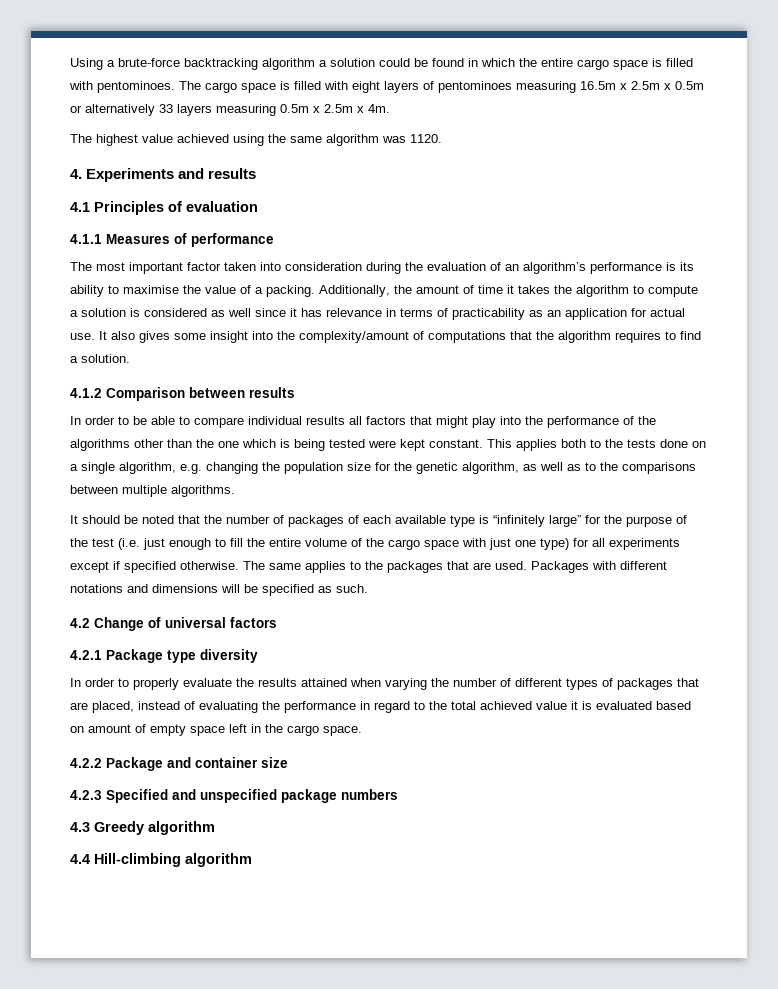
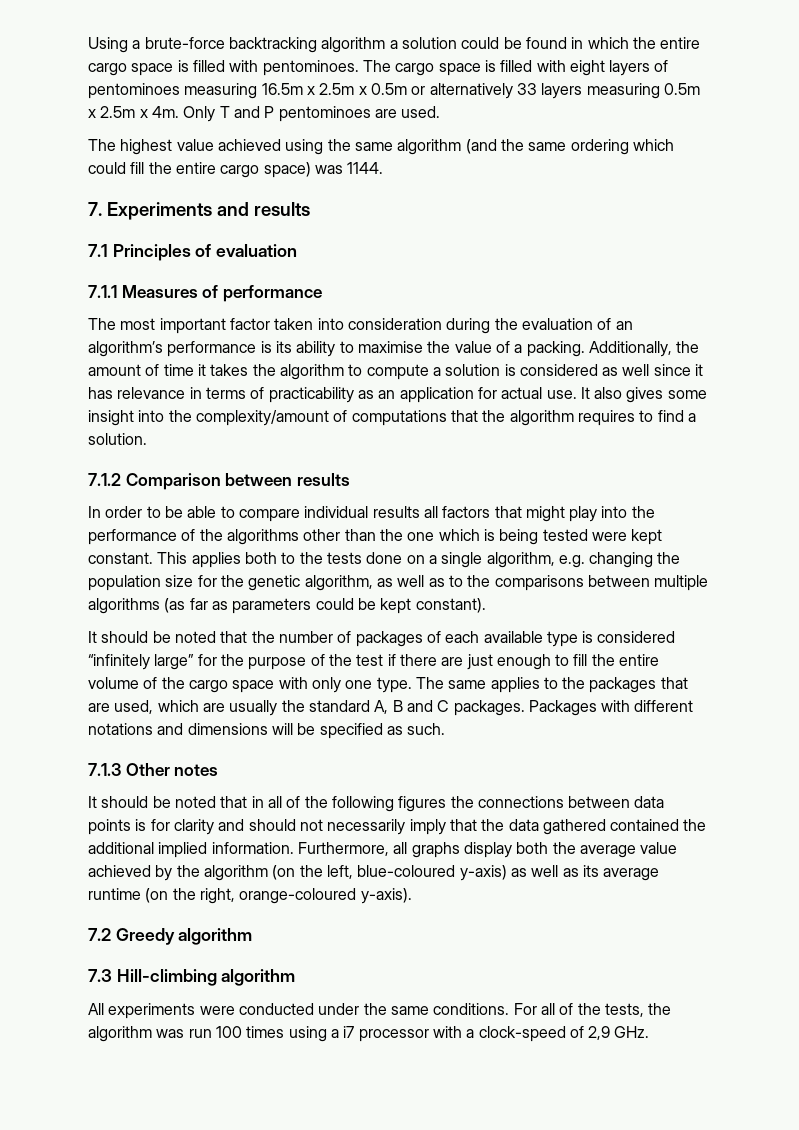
(390, 108) none -> [183,106,441,122] Only T and P pentominoes are used.
[382,134,442,143] [70,169,82,179] was 1120. // 4. -> [465,139,674,155] [88,162,384,178] [88,202,102,216] (and the same ordering which could fill the entire cargo space) was 1144. // 7.
[70,202,90,212] 4.1 -> [88,244,108,257] 7.1
[70,234,102,244] 4.1.1 -> [88,285,117,298] 7.1.1
[70,388,102,398] 4.1.2 -> [88,473,121,486] 7.1.2
[171,485,235,497] algorithms. -> [88,598,486,614] algorithms (as far as parameters could be kept constant).
(489, 519) none -> [597,631,676,643] considered
[118,538,140,550] (i.e. -> [387,654,464,666] if there are
[489,538,680,550] [70,561,239,573] just one type) for all experiments except if specified otherwise. -> [311,677,412,693] only one type.
[495,561,527,570] used. -> [114,700,525,716] used, which are usually the standard A, B and C packages.
[70,617,277,631] [70,649,258,663] [70,678,699,690] [70,701,691,713] [70,724,362,736] [70,757,288,771] [70,789,398,803] [70,822,90,832] 4.2 Change of universal factors // 4.2.1 Package type diversity // In order to properly evaluate the results attained when varying the number of different types of packages that are placed, instead of evaluating the performance in regard to the total achieved value it is evaluated based on amount of empty space left in the cargo space. // 4.2.2 Package and container size // 4.2.3 Specified and unspecified package numbers // 4.3 -> [88,763,219,776] [88,796,665,812] [88,819,707,835] [88,842,678,858] [88,865,660,881] [88,888,412,904] [88,928,111,941] 7.1.3 Other notes // It should be noted that in all of the following figures the connections between data points is for clarity and should not necessarily imply that the data gathered contained the additional implied information. Furthermore, all graphs display both the average value achieved by the algorithm (on the left, blue-coloured y-axis) as well as its average runtime (on the right, orange-coloured y-axis). // 7.2
[70,854,90,864] 4.4 -> [88,969,112,982] 7.3
(252, 860) none -> [88,1003,672,1019] [88,1026,650,1042] // All experiments were conducted under the same conditions. For all of the tests, the algorithm was run 100 times using a i7 processor with a clock-speed of 2,9 GHz.

